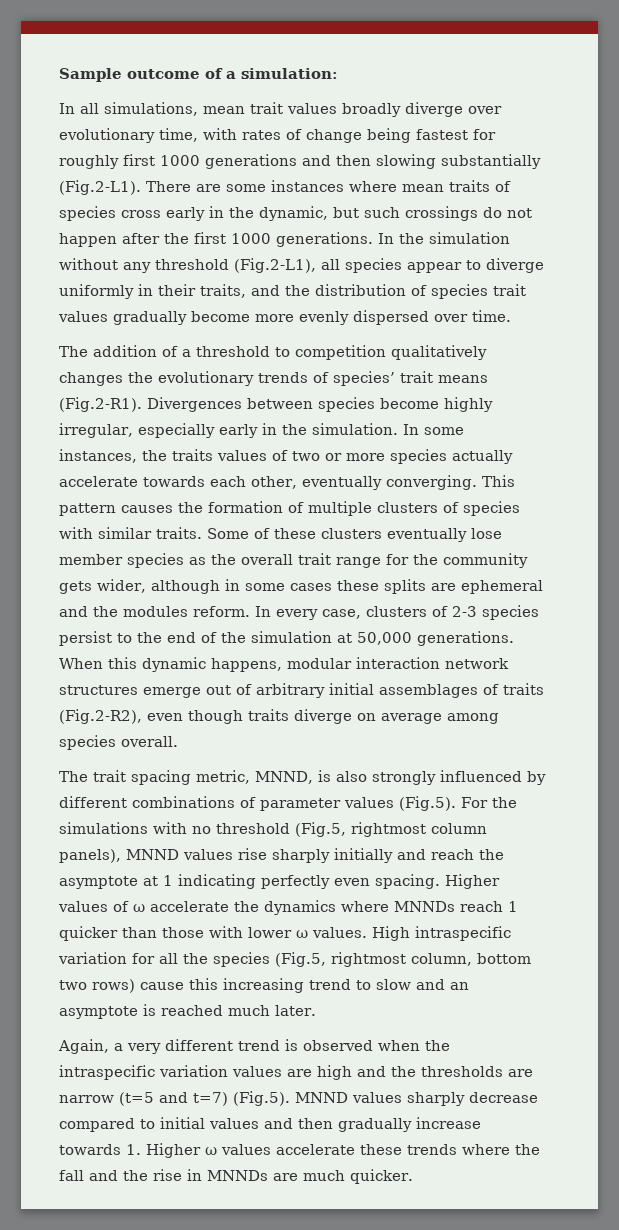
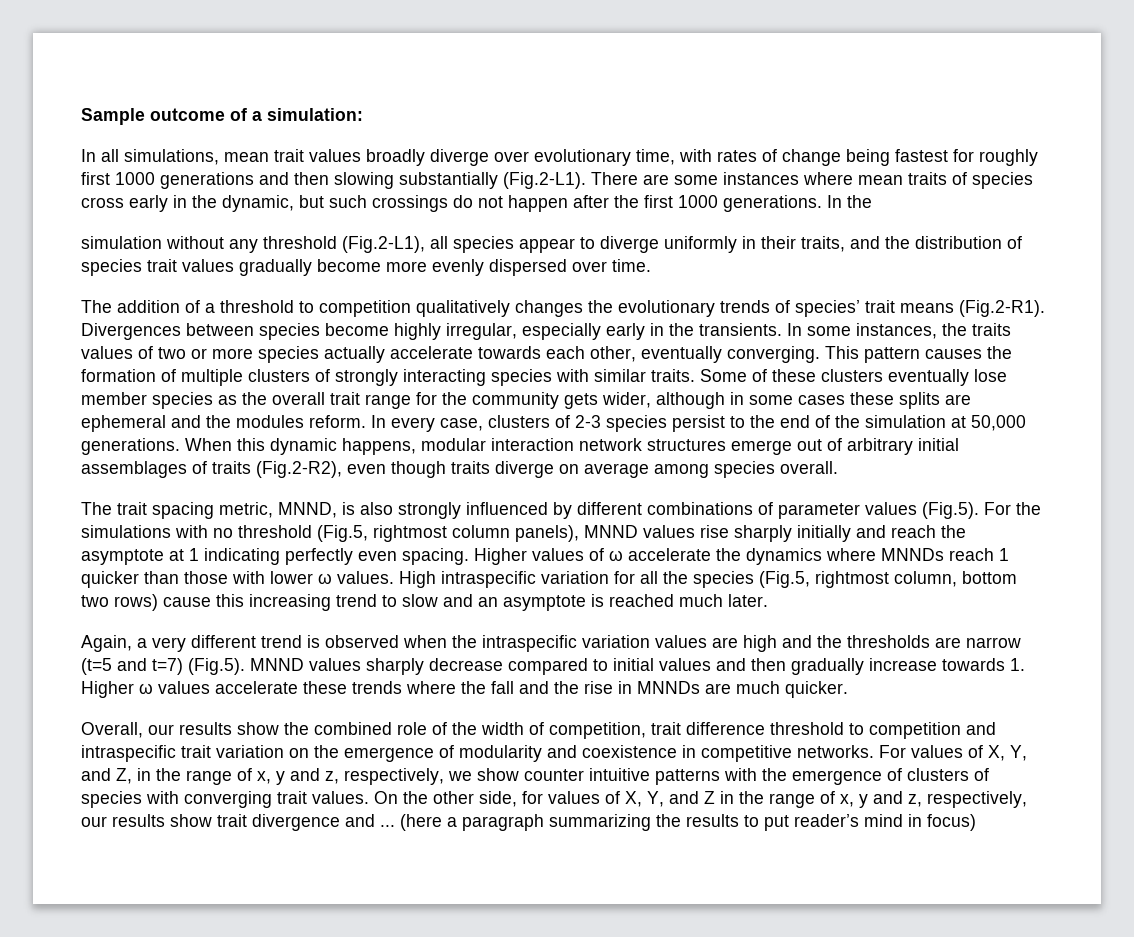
(424, 238) none -> (872, 201) //
[311,423,398,435] simulation. -> [699,323,782,336] transients.
(459, 507) none -> [335,369,486,386] strongly interacting
(413, 1176) none -> [81,722,996,739] [81,745,1027,762] [81,768,989,785] [81,791,1027,808] [81,814,976,831] // Overall, our results show the combined role of the width of competition, trait difference threshold to competition and intraspecific trait variation on the emergence of modularity and coexistence in competitive networks. For values of X, Y, and Z, in the range of x, y and z, respectively, we show counter intuitive patterns with the emergence of clusters of species with converging trait values. On the other side, for values of X, Y, and Z in the range of x, y and z, respectively, our results show trait divergence and ... (here a paragraph summarizing the results to put reader’s mind in focus)

